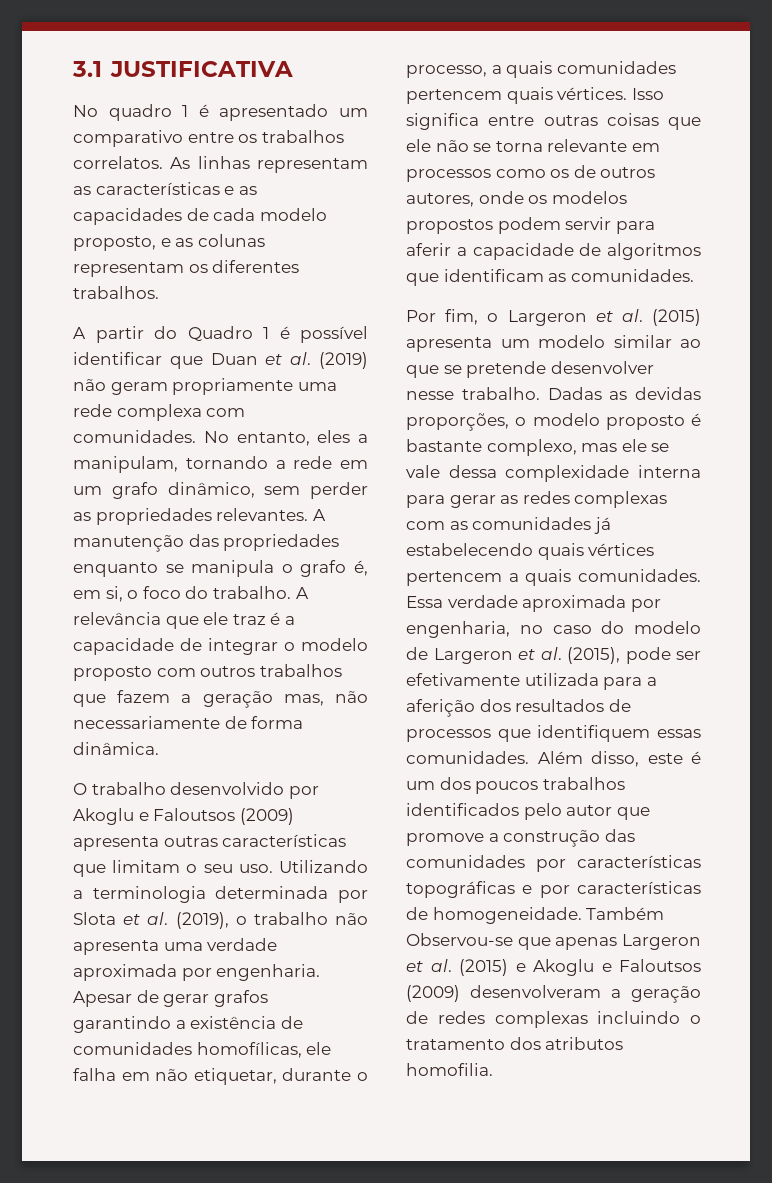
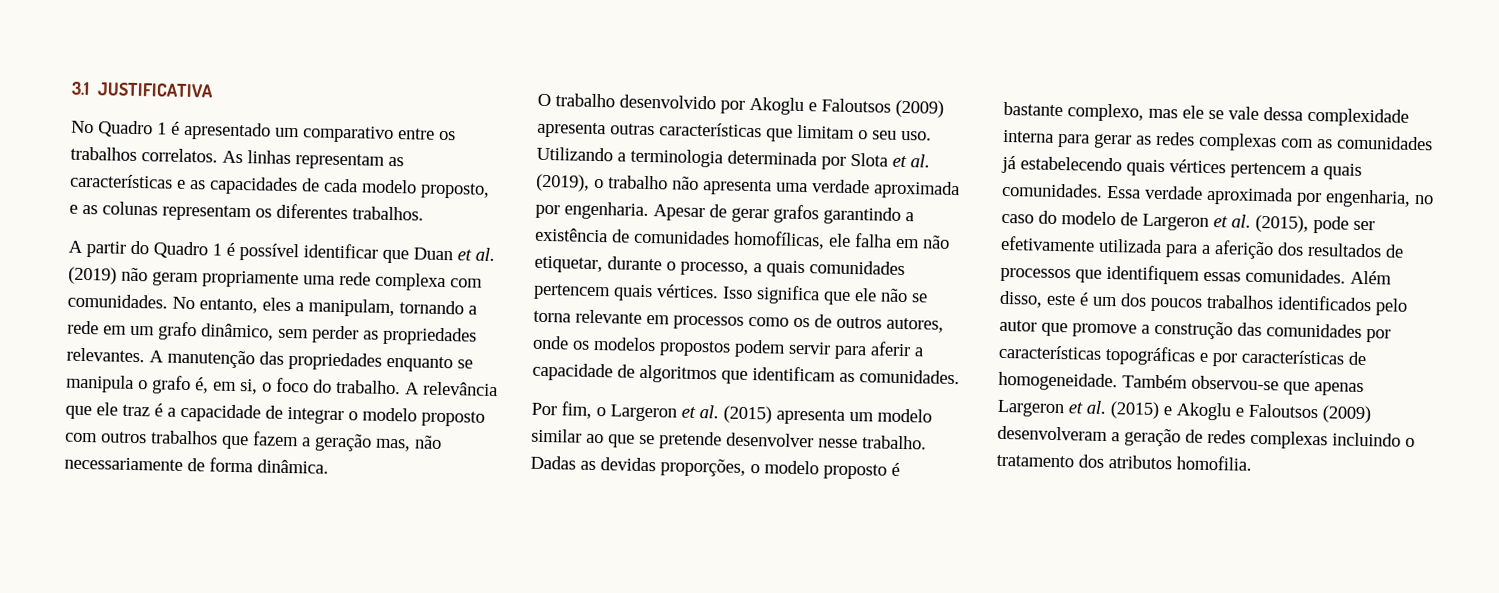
[108,104,172,121] quadro -> [98,120,153,138] Quadro
[488,113,659,126] entre outras coisas -> (820, 295) none
[406,933,513,946] Observou-se -> [1191,375,1279,391] observou-se

